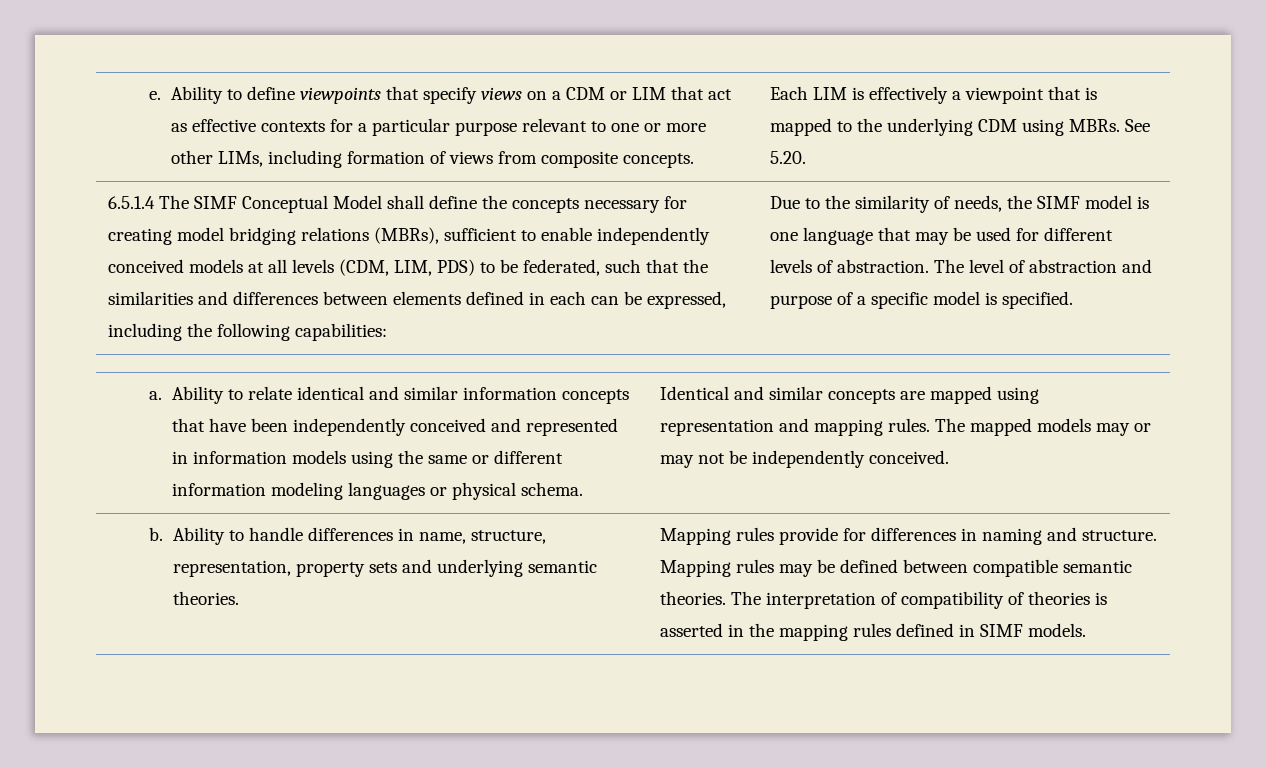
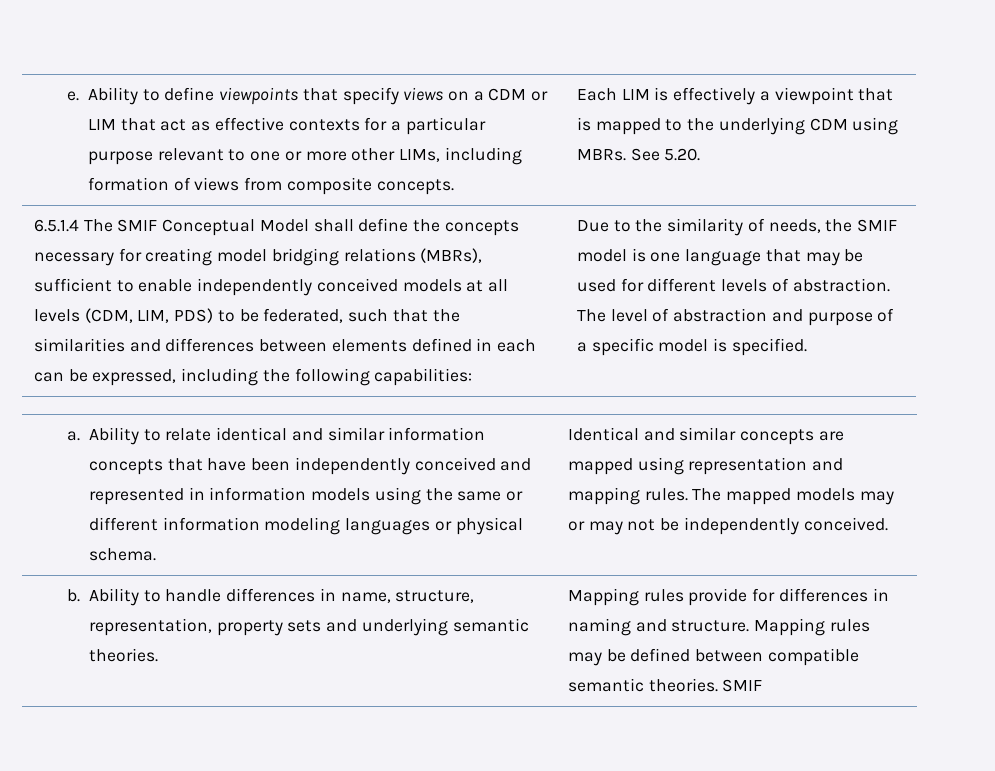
[194,196,238,209] SIMF -> [117,219,158,232] SMIF
[1037,196,1081,209] SIMF -> [857,219,898,232] SMIF
[731,591,1108,609] [660,623,1087,641] The interpretation of compatibility of theories is asserted in the mapping rules defined in SIMF models. -> [722,679,763,692] SMIF

